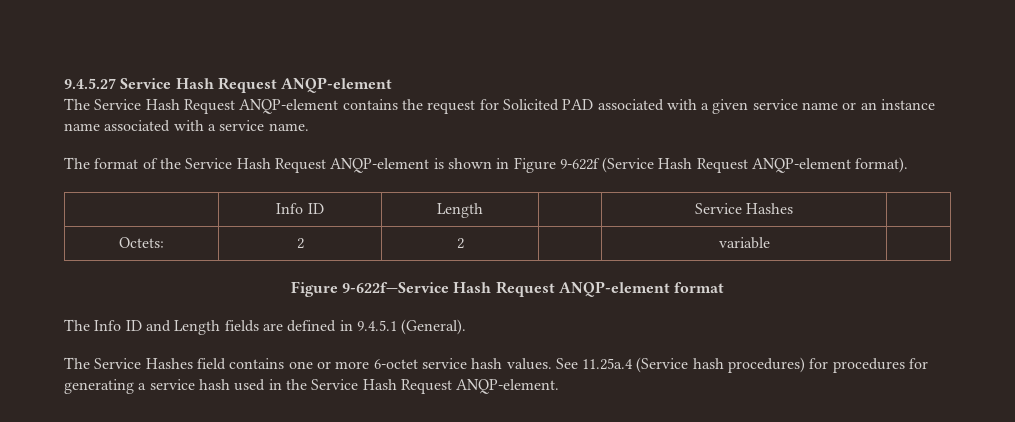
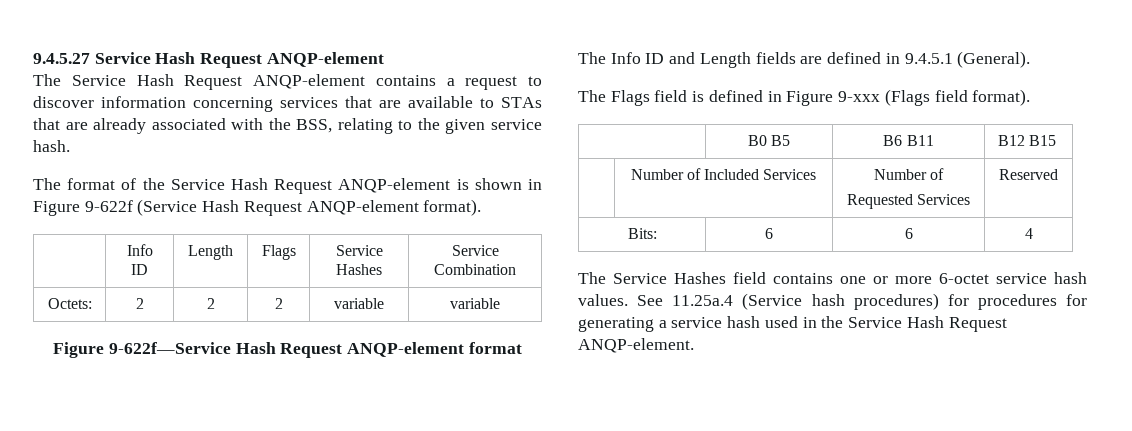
[401,99,936,114] [64,120,309,132] the request for Solicited PAD associated with a given service name or an instance name associated with a service name. -> [446,76,542,90] [33,96,542,112] [33,118,542,134] [33,140,70,152] a request to discover information concerning services that are available to STAs that are already associated with the BSS, relating to the given service hash.
(483, 210) none -> [261,245,296,260] Flags
(794, 208) none -> [451,245,499,256] [434,264,516,275] Service Combination
(464, 243) none -> [274,298,283,309] 2
(770, 243) none -> [450,298,500,309] variable
(467, 327) none -> [578,89,1031,106] [747,135,791,146] [883,135,934,146] [997,135,1056,146] [630,168,817,180] [873,168,945,180] [846,194,971,209] [999,169,1058,180] [627,228,657,239] [765,228,773,239] [904,228,913,239] [1024,228,1033,239] // The Flags field is defined in Figure 9-xxx (Flags field format). // | B0 B5 | B6 B11 | B12 B15 // | Number of Included Services | Number of // Requested Services | Reserved // Bits: | 6 | 6 | 4

